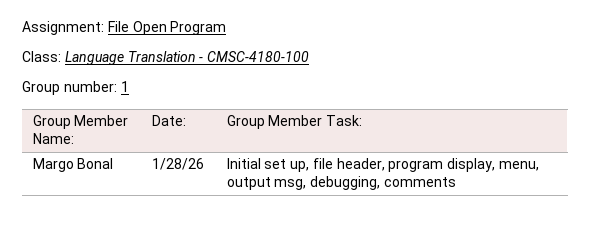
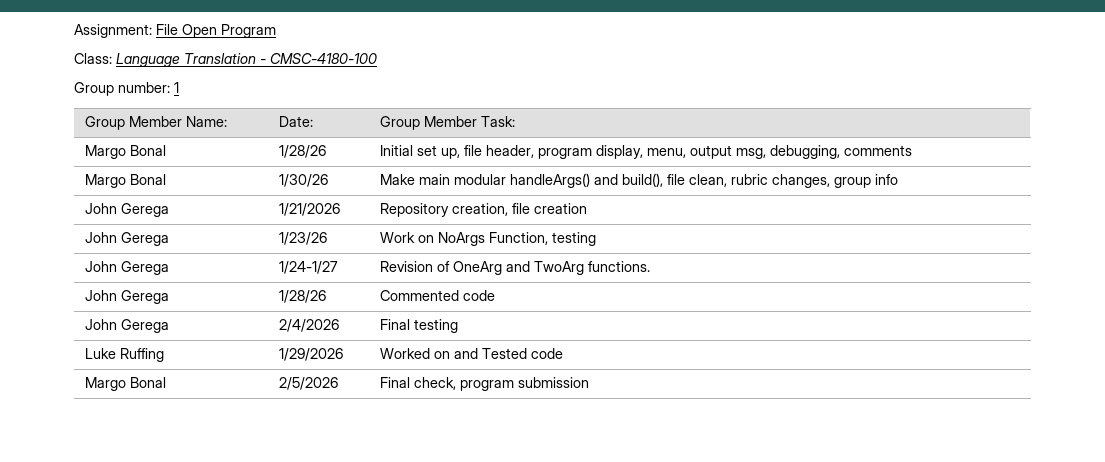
(456, 182) none -> [84,174,166,188] [278,174,328,187] [379,173,898,188] [84,203,169,217] [278,203,340,216] [379,203,587,217] [84,232,169,246] [278,232,327,245] [379,232,596,246] [84,261,169,275] [278,261,338,274] [379,261,650,275] [84,290,169,304] [278,290,326,303] [379,290,495,301] [84,319,169,333] [278,319,339,332] [379,319,458,333] [84,348,164,362] [278,348,343,361] [379,348,563,359] [84,377,166,391] [278,377,338,390] [379,377,589,391] // Margo Bonal | 1/30/26 | Make main modular handleArgs() and build(), file clean, rubric changes, group info // John Gerega | 1/21/2026 | Repository creation, file creation // John Gerega | 1/23/26 | Work on NoArgs Function, testing // John Gerega | 1/24-1/27 | Revision of OneArg and TwoArg functions. // John Gerega | 1/28/26 | Commented code // John Gerega | 2/4/2026 | Final testing // Luke Ruffing | 1/29/2026 | Worked on and Tested code // Margo Bonal | 2/5/2026 | Final check, program submission

